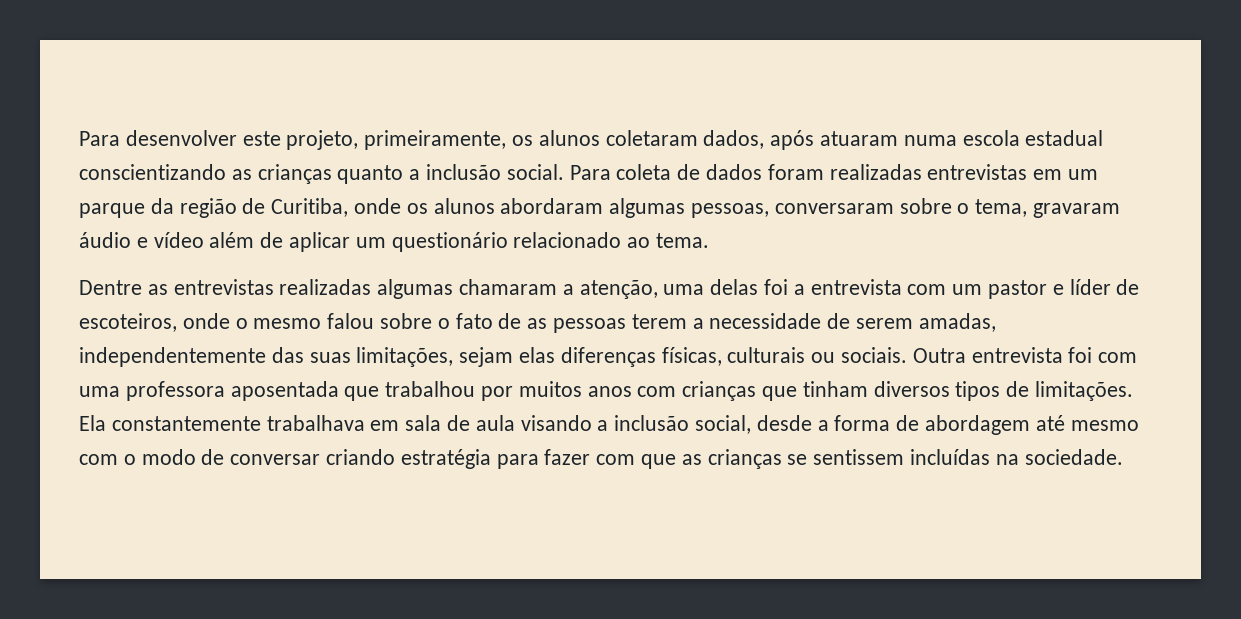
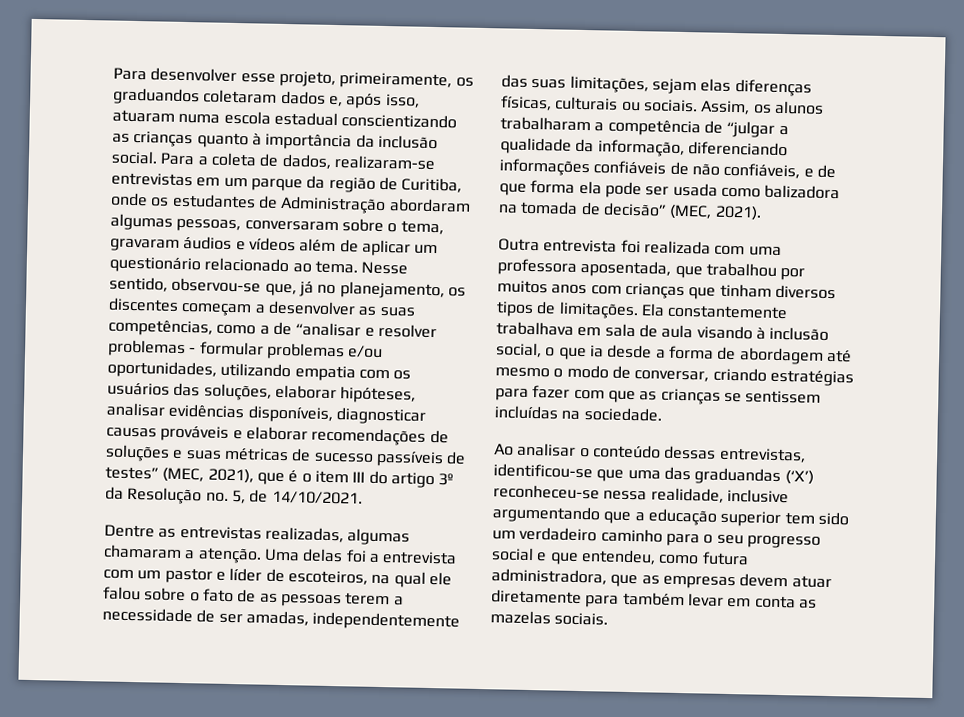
[242,131,281,146] este -> [240,73,276,83] esse
[538,130,815,150] alunos coletaram dados, após -> [113,87,420,109] graduandos coletaram dados e, após isso,
[409,169,421,180] a -> [251,133,375,151] à importância da
(611, 172) none -> [197,156,208,166] a
[706,164,922,180] dados foram realizadas -> [281,153,436,171] dados, realizaram-se
[433,198,495,214] alunos -> [171,193,387,215] estudantes de Administração
[79,232,204,248] áudio e vídeo -> [183,235,296,252] áudios e vídeos
(710, 240) none -> [361,261,409,275] [109,276,466,300] [108,297,416,317] [108,319,437,339] [107,339,384,361] [107,360,412,382] [107,382,417,404] [106,402,426,425] [106,425,449,446] [105,444,467,468] [105,466,454,489] [105,486,363,505] Nesse sentido, observou-se que, já no planejamento, os discentes começam a desenvolver as suas competências, como a de “analisar e resolver problemas - formular problemas e/ou oportunidades, utilizando empatia com os usuários das soluções, elaborar hipóteses, analisar evidências disponíveis, diagnosticar causas prováveis e elaborar recomendações de soluções e suas métricas de sucesso passíveis de testes” (MEC, 2021), que é o item III do artigo 3º da Resolução no. 5, de 14/10/2021.
[279,279,372,295] realizadas -> [264,526,344,543] realizadas,
[579,280,705,299] atenção, uma -> [197,547,300,564] atenção. Uma
[182,313,322,329] onde o mesmo -> [371,571,452,588] na qual ele
[856,318,914,329] serem -> [218,613,243,624] ser
(908, 355) none -> [700,100,824,115] [500,116,789,138] [500,137,788,158] [499,158,836,179] [499,179,841,200] [498,200,762,221] Assim, os alunos trabalharam a competência de “julgar a qualidade da informação, diferenciando informações confiáveis de não confiáveis, e de que forma ela pode ser usada como balizadora na tomada de decisão” (MEC, 2021). //
(1093, 355) none -> [643,240,711,255] realizada
[230,381,339,401] aposentada -> [580,259,672,278] aposentada,
[597,420,609,431] a -> [755,327,766,340] à
(752, 424) none -> [545,345,604,361] o que ia
[79,454,118,465] com -> (550, 372) none
[230,449,491,469] conversar criando estratégia -> [634,367,854,387] conversar, criando estratégias
(1123, 457) none -> [494,442,806,463] [493,463,814,486] [493,484,789,504] [492,505,849,528] [492,526,821,549] [491,547,749,566] [491,568,832,590] [491,589,817,609] [490,610,609,626] // Ao analisar o conteúdo dessas entrevistas, identificou-se que uma das graduandas (‘X’) reconheceu-se nessa realidade, inclusive argumentando que a educação superior tem sido um verdadeiro caminho para o seu progresso social e que entendeu, como futura administradora, que as empresas devem atuar diretamente para também levar em conta as mazelas sociais.

